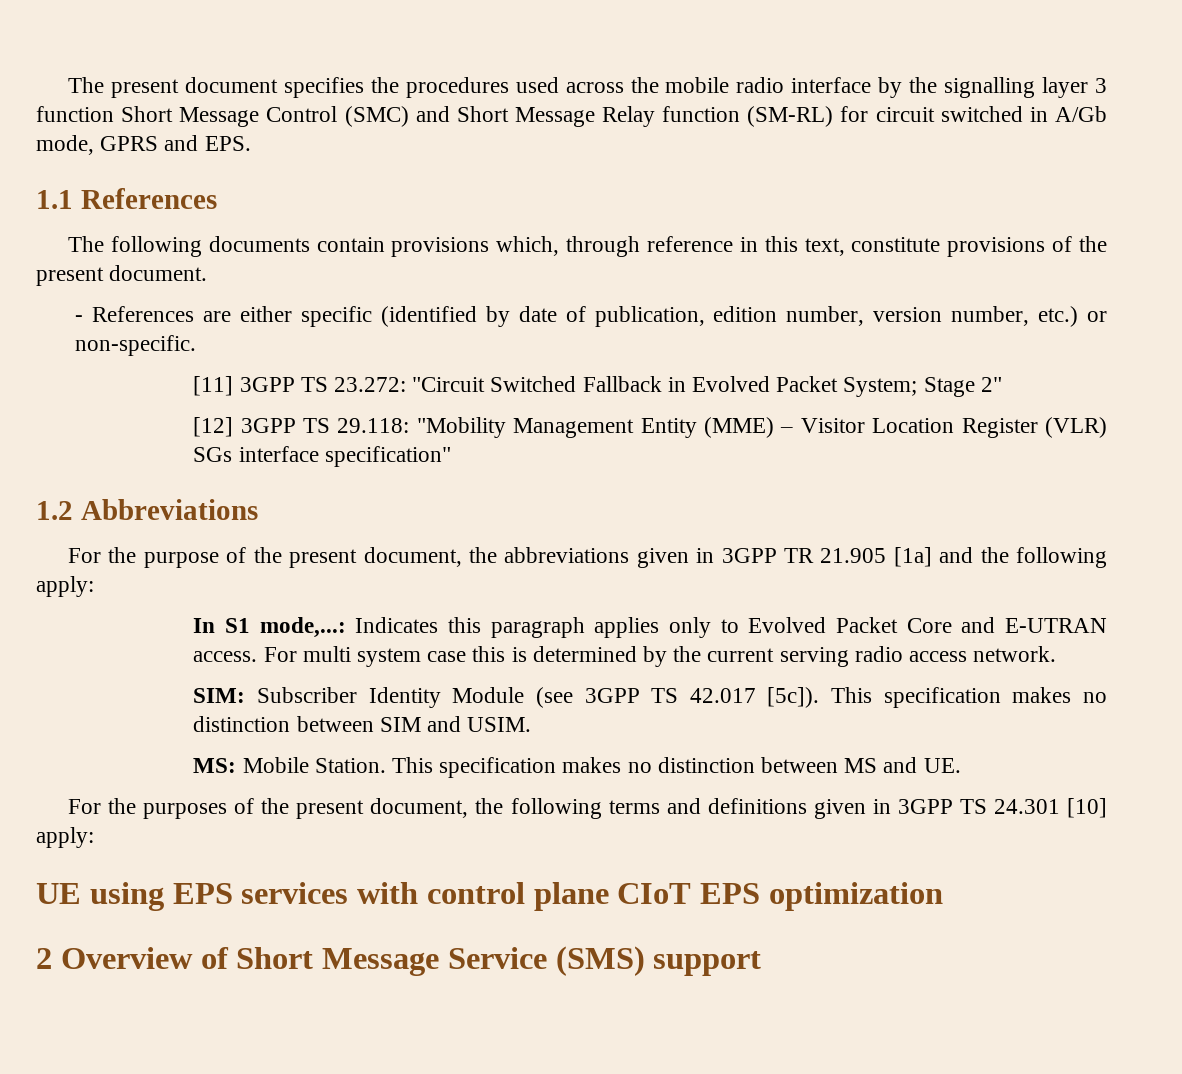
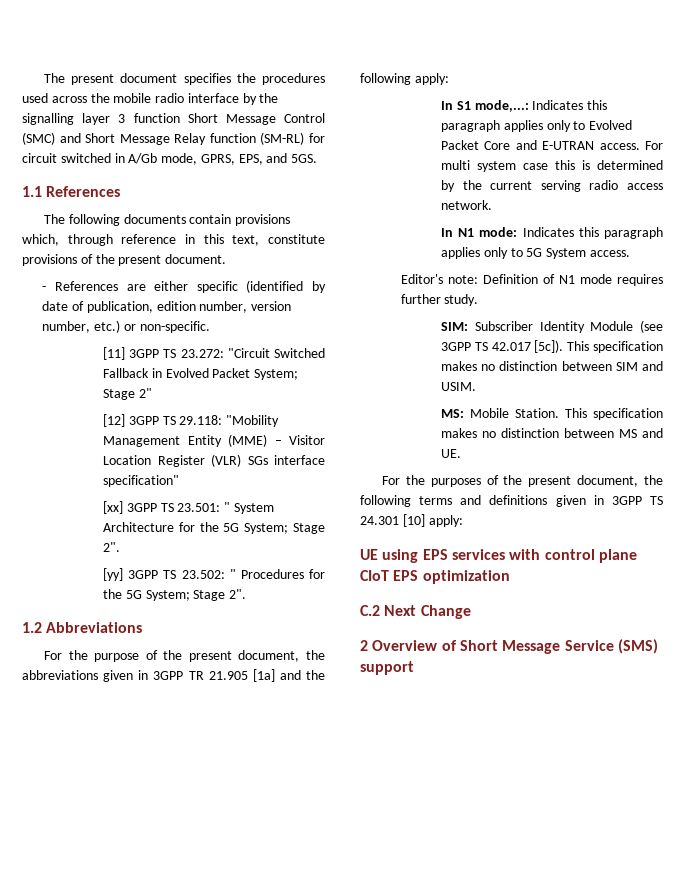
[100,135,251,151] GPRS and EPS. -> [200,153,318,165] GPRS, EPS, and 5GS.
(451, 456) none -> [103,501,274,514] [103,522,326,534] [103,542,121,552] [103,568,325,581] [103,589,247,601] // [xx] 3GPP TS 23.501: " System Architecture for the 5G System; Stage 2". // [yy] 3GPP TS 23.502: " Procedures for the 5G System; Stage 2".
(1057, 654) none -> [441,227,663,239] [441,247,630,259] [400,274,663,286] [400,294,479,306] // In N1 mode: Indicates this paragraph applies only to 5G System access. // Editor's note: Definition of N1 mode requires further study.
(943, 896) none -> [360,605,471,619] // C.2 Next Change

